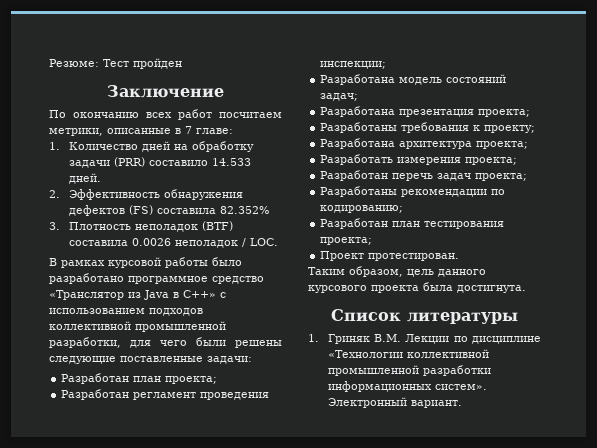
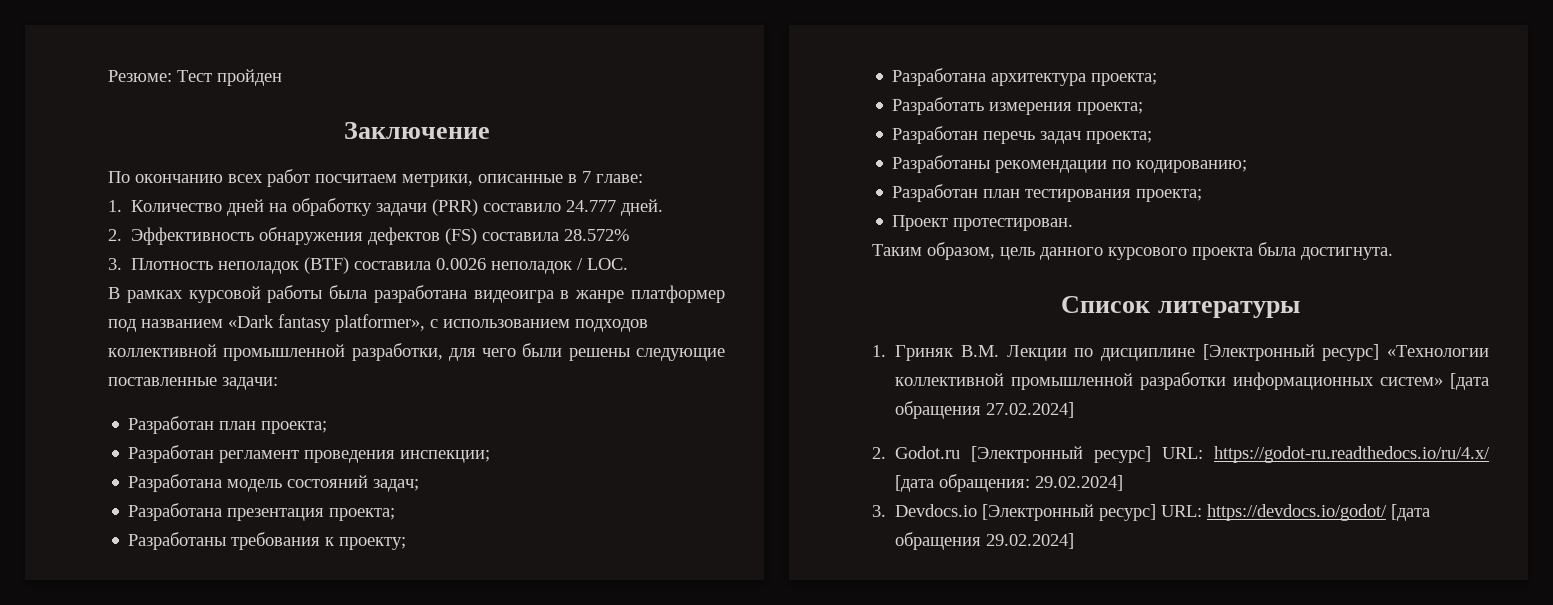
[211,158,251,166] 14.533 -> [566,200,617,212] 24.777
[219,206,269,214] 82.352% -> [564,229,630,241] 28.572%
[212,257,242,266] [49,273,264,284] [49,290,216,300] было разработано программное средство «Транслятор из Java в C++» -> [329,285,725,303] [108,314,425,332] была разработана видеоигра в жанре платформер под названием «Dark fantasy platformer»,
(541, 340) none -> [1202,344,1380,361] [Электронный ресурс]
[434,384,487,390] [327,397,462,408] систем». Электронный вариант. -> [1380,373,1489,390] [895,401,1075,419] [872,446,1490,463] [895,474,1124,492] [872,504,1431,521] [895,532,1075,550] систем» [дата обращения 27.02.2024] // 2. Godot.ru [Электронный ресурс] URL: https://godot-ru.readthedocs.io/ru/4.x/ [дата обращения: 29.02.2024] // 3. Devdocs.io [Электронный ресурс] URL: https://devdocs.io/godot/ [дата обращения 29.02.2024]

